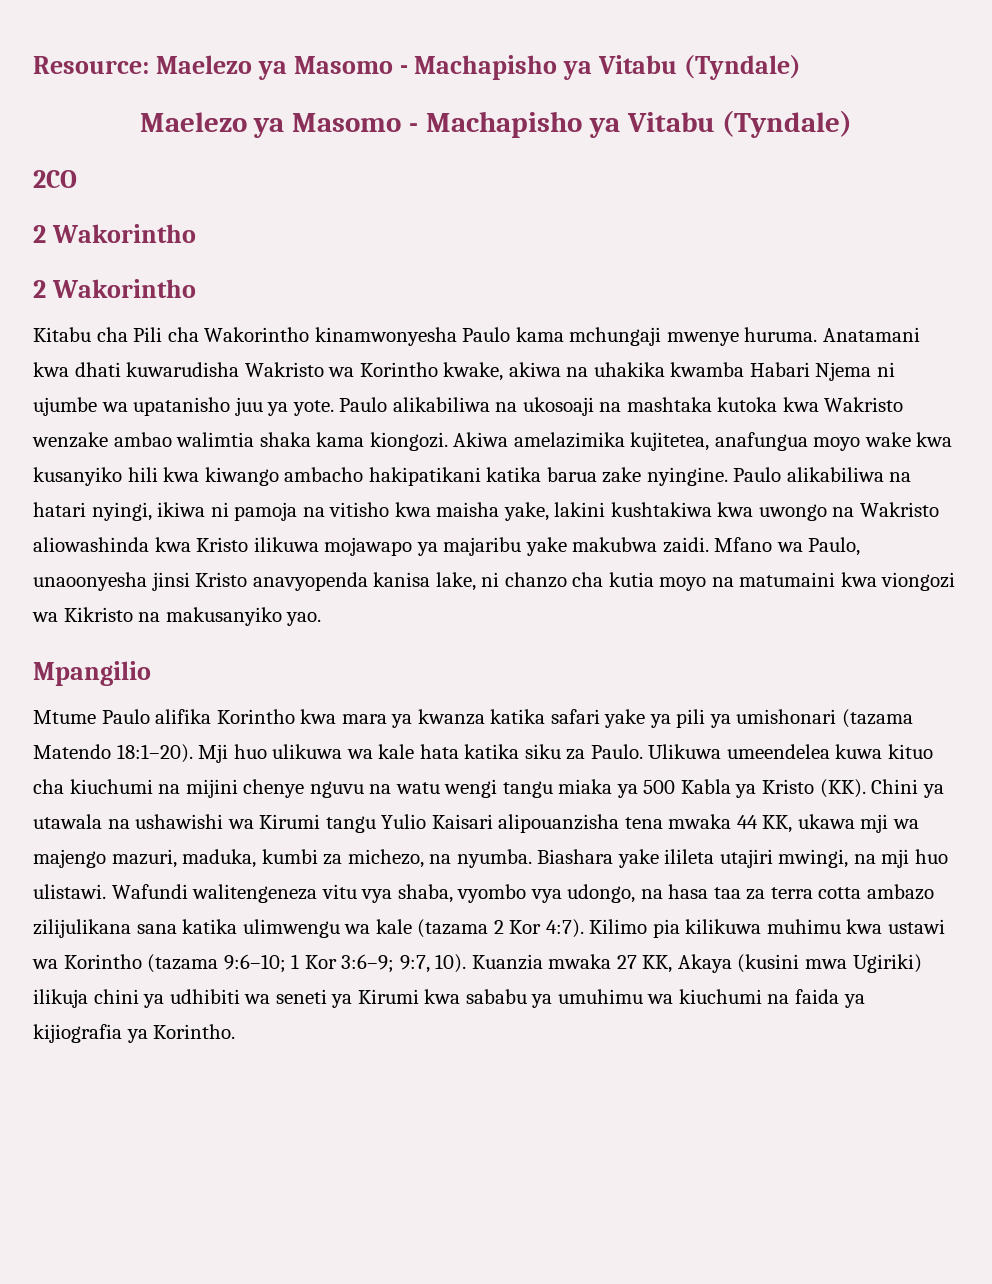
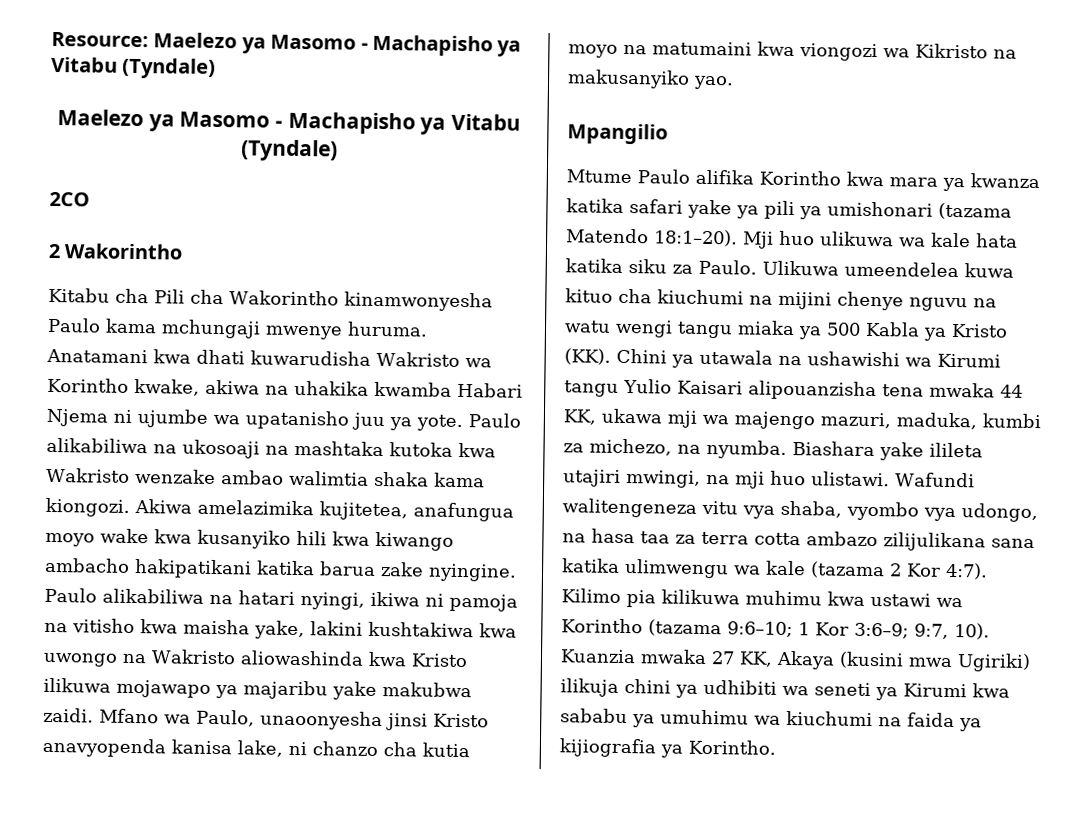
[33,279,196,298] // 2 Wakorintho -> (184, 251) none

